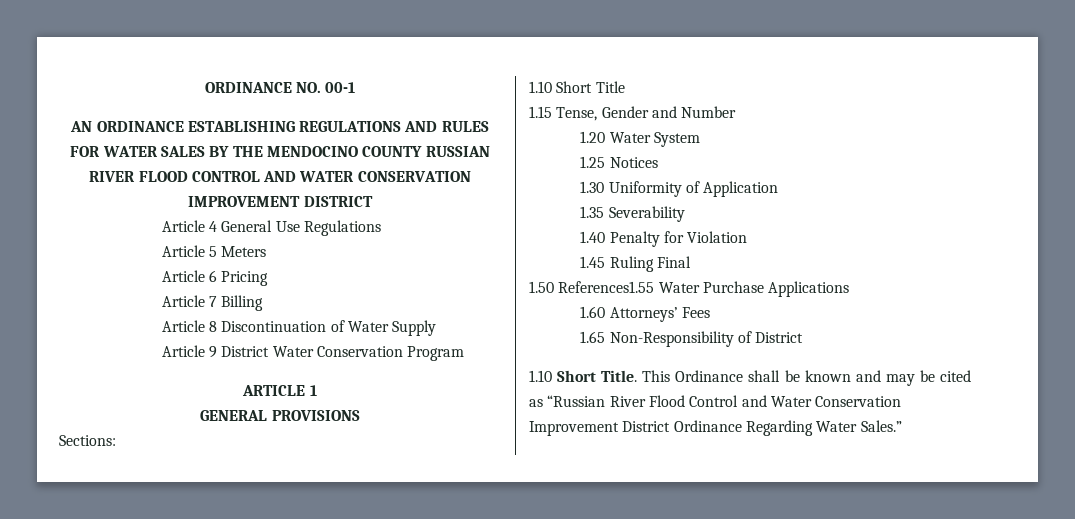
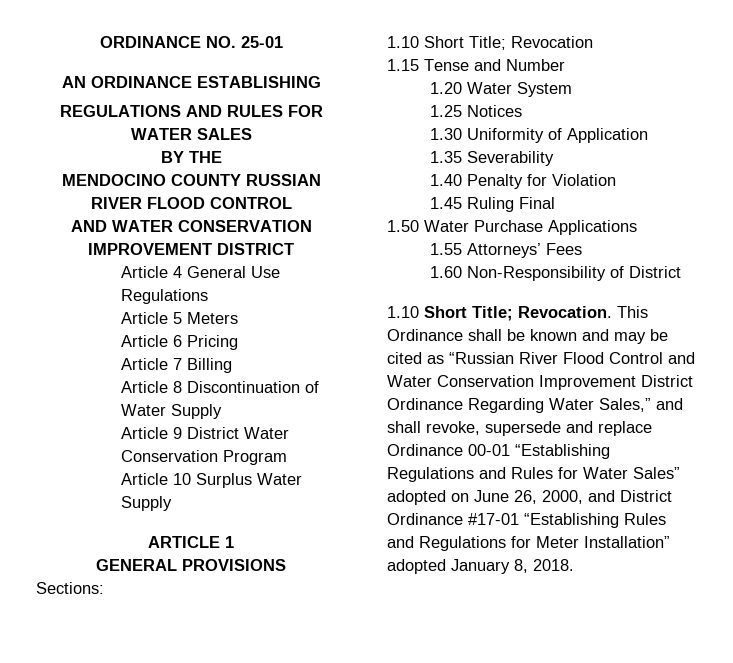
[325,82,356,93] 00-1 -> [240,36,283,48] 25-01
(295, 126) none -> (321, 82) //
(206, 151) none -> (252, 134) //
(263, 151) none -> (222, 157) //
(260, 176) none -> (292, 203) //
(465, 353) none -> [121,473,303,488] [121,496,173,511] // Article 10 Surplus Water Supply
[595,81,625,93] Title -> [469,36,593,50] Title; Revocation
[556,106,649,121] Tense, Gender -> [424,59,469,71] Tense
[558,281,655,293] References1.55 -> (419, 226) none
[580,306,606,318] 1.60 -> [429,243,462,255] 1.55
[580,331,606,343] 1.65 -> [429,266,462,278] 1.60
[601,370,638,382] Title. -> [472,306,612,321] Title; Revocation.
[860,420,902,432] Sales.” -> [599,398,683,412] [387,421,652,436] [387,444,610,459] [387,467,680,482] [387,490,672,505] [387,513,666,528] [387,536,670,551] [387,559,574,574] Sales,” and shall revoke, supersede and replace Ordinance 00-01 “Establishing Regulations and Rules for Water Sales” adopted on June 26, 2000, and District Ordinance #17-01 “Establishing Rules and Regulations for Meter Installation” adopted January 8, 2018.

